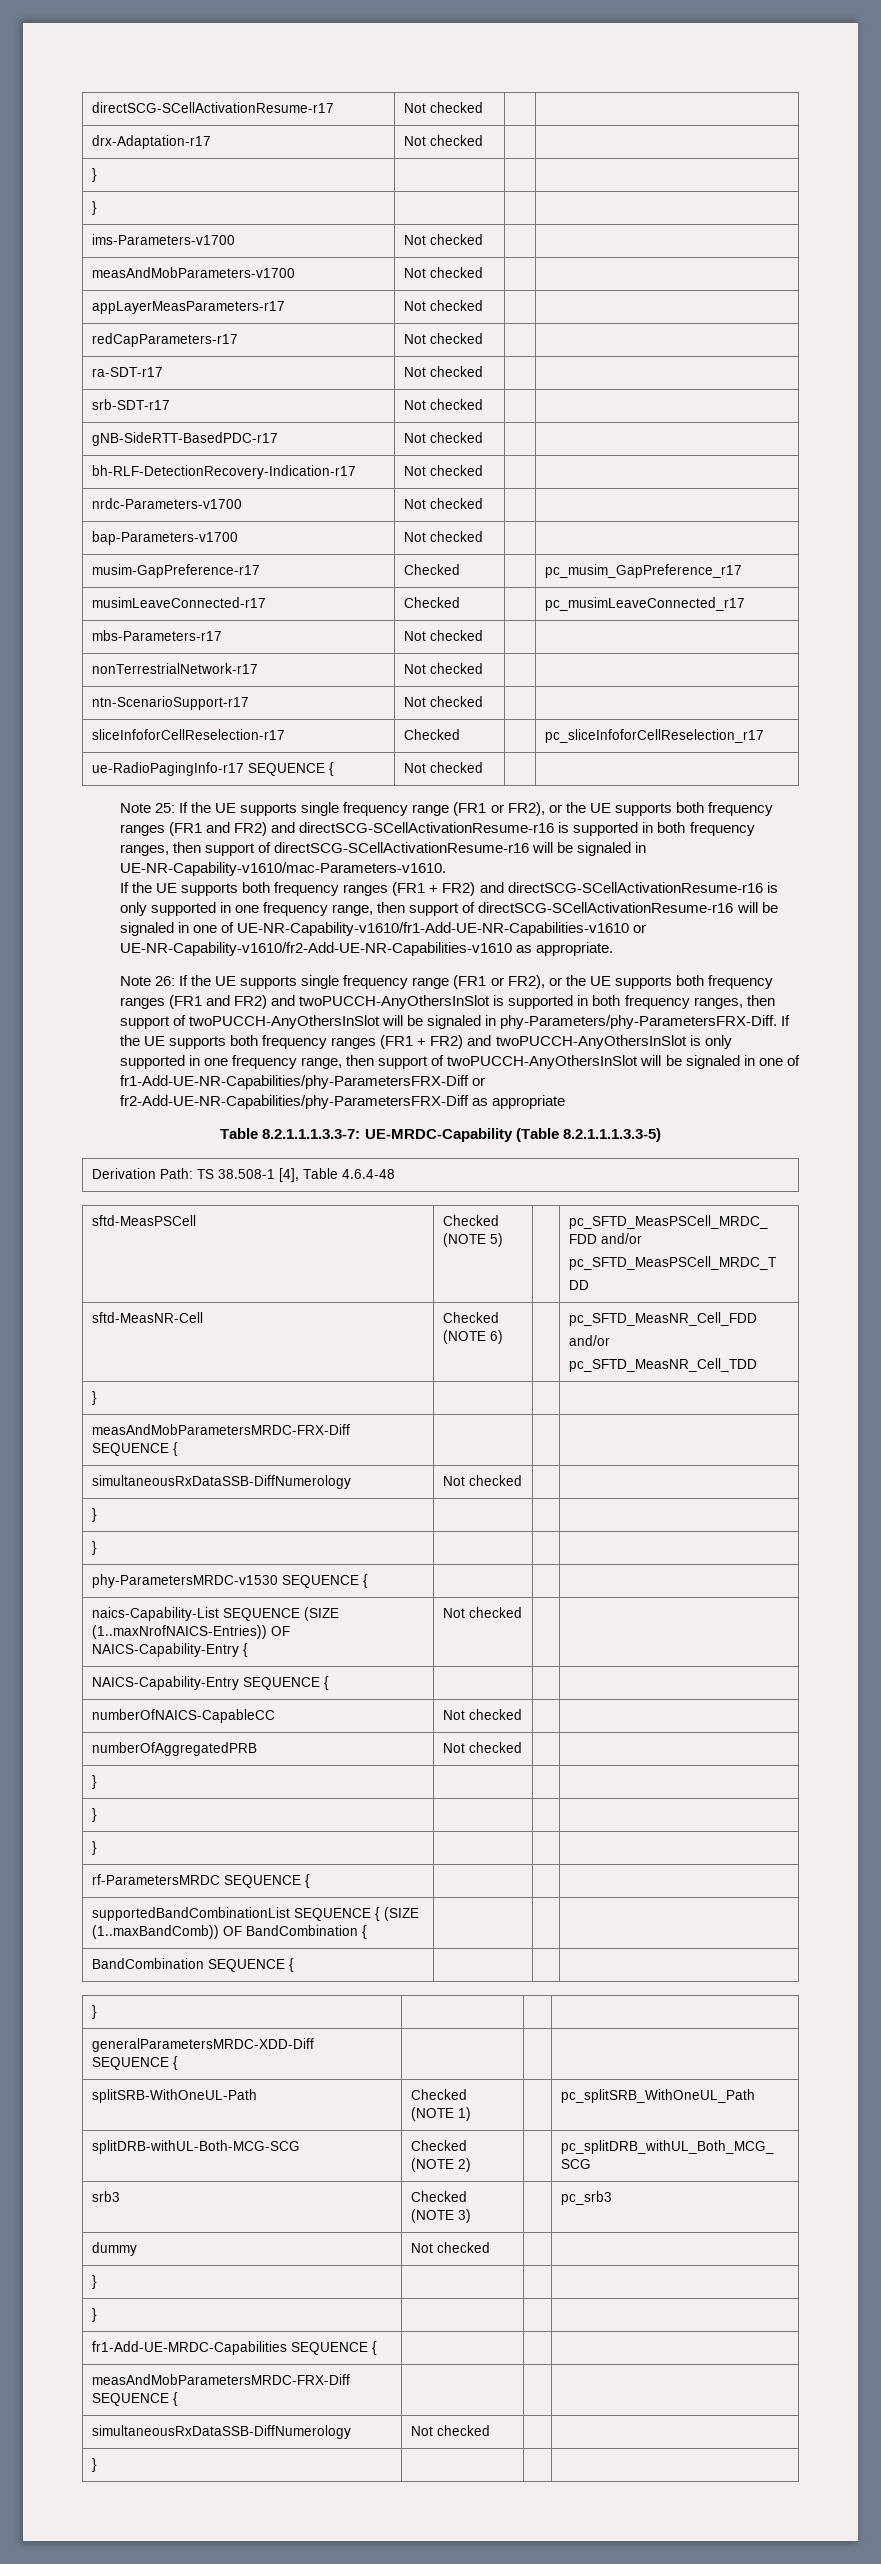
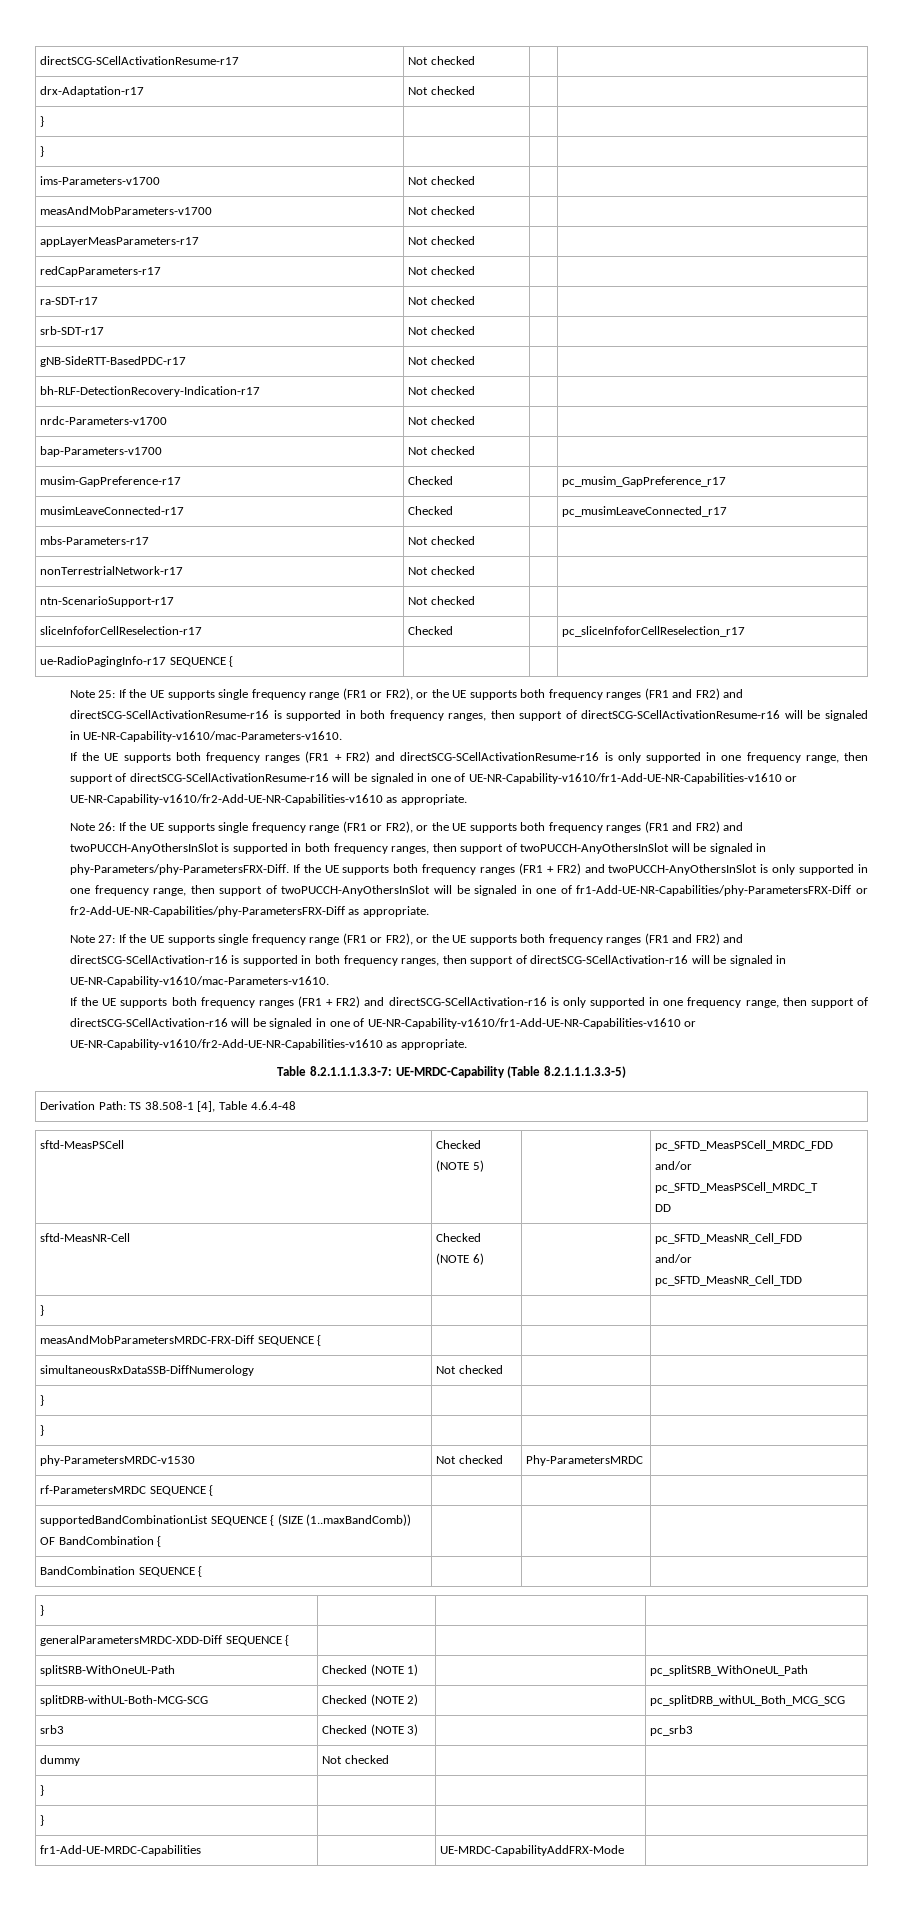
[404,762,484,773] Not checked -> (234, 661) none
[492,1095,566,1109] appropriate -> [362,906,429,917] [69,933,744,945] [69,955,787,966] [69,976,329,987] [69,996,868,1008] [69,1018,697,1029] [69,1039,467,1050] appropriate. // Note 27: If the UE supports single frequency range (FR1 or FR2), or the UE supports both frequency ranges (FR1 and FR2) and directSCG-SCellActivation-r16 is supported in both frequency ranges, then support of directSCG-SCellActivation-r16 will be signaled in UE-NR-Capability-v1610/mac-Parameters-v1610. // If the UE supports both frequency ranges (FR1 + FR2) and directSCG-SCellActivation-r16 is only supported in one frequency range, then support of directSCG-SCellActivation-r16 will be signaled in one of UE-NR-Capability-v1610/fr1-Add-UE-NR-Capabilities-v1610 or UE-NR-Capability-v1610/fr2-Add-UE-NR-Capabilities-v1610 as appropriate.
[282,1574,369,1588] [92,1607,340,1621] [92,1625,291,1639] [92,1643,249,1657] [443,1607,523,1618] [92,1676,330,1690] [92,1709,276,1723] [443,1709,523,1720] [92,1742,258,1756] [443,1742,523,1753] [92,1775,98,1789] [92,1808,98,1822] [92,1841,98,1855] SEQUENCE { | | | // naics-Capability-List SEQUENCE (SIZE (1..maxNrofNAICS-Entries)) OF NAICS-Capability-Entry { | Not checked | | // NAICS-Capability-Entry SEQUENCE { | | | // numberOfNAICS-CapableCC | Not checked | | // numberOfAggregatedPRB | Not checked | | // } | | | // } | | | // } | | -> [436,1455,503,1464] [526,1455,644,1466] | Not checked | Phy-ParametersMRDC
[291,2341,378,2355] [92,2374,351,2385] [92,2392,179,2406] [92,2425,352,2439] [411,2425,491,2436] [92,2458,98,2472] SEQUENCE { | | | // measAndMobParametersMRDC-FRX-Diff SEQUENCE { | | | // simultaneousRxDataSSB-DiffNumerology | Not checked | | // } | | -> [440,1845,625,1856] | | UE-MRDC-CapabilityAddFRX-Mode

